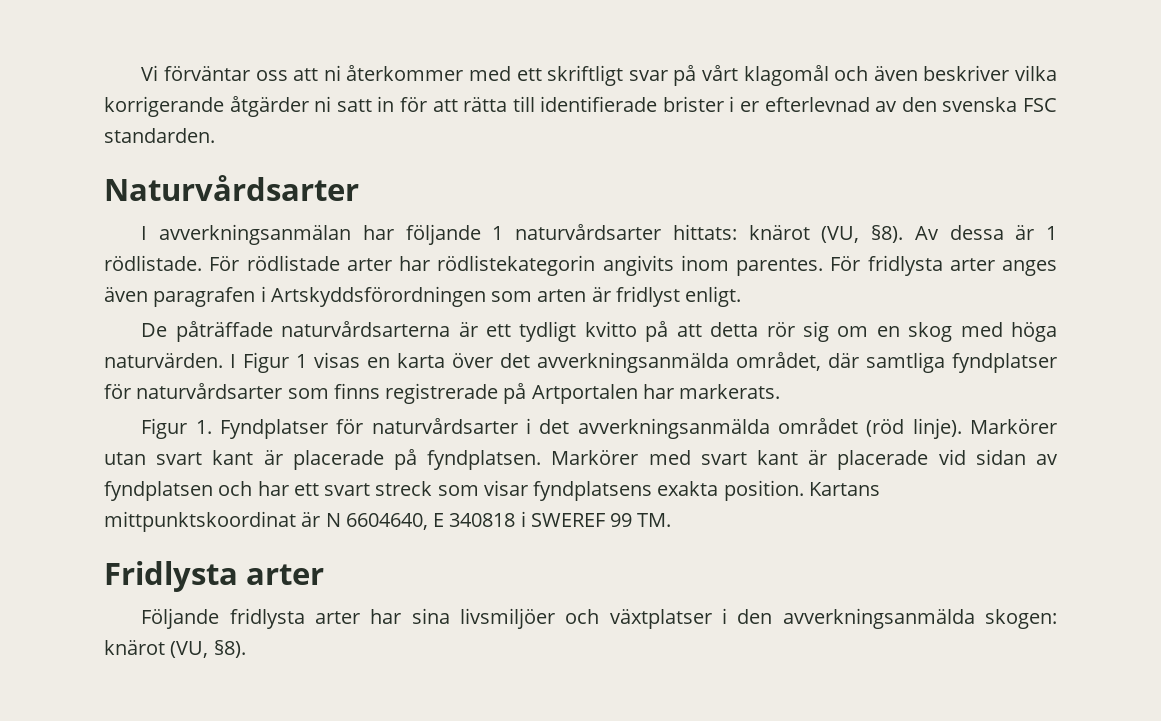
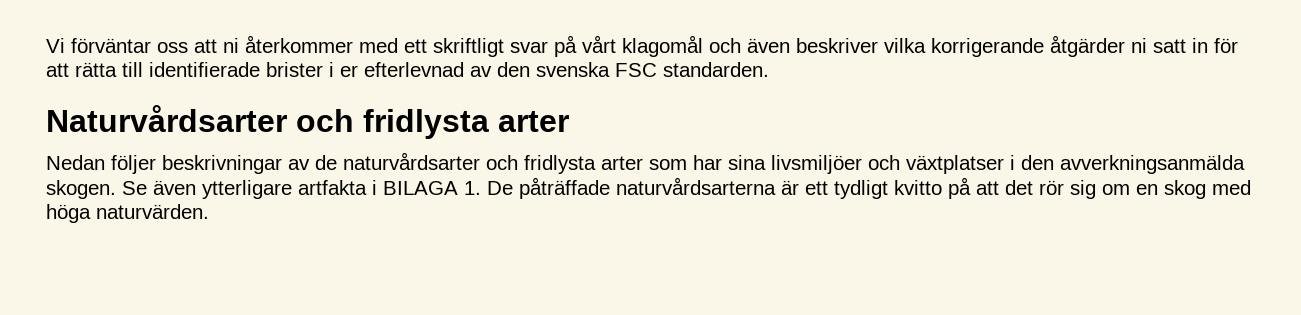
[141,224,1057,245] [104,255,1057,276] [104,286,742,307] // I avverkningsanmälan har följande 1 naturvårdsarter hittats: knärot (VU, §8). Av dessa är 1 rödlistade. För rödlistade arter har rödlistekategorin angivits inom parentes. För fridlysta arter anges även paragrafen i Artskyddsförordningen som arten är fridlyst enligt. // -> [296,109,569,139] [46,152,1245,174] [46,180,481,199] och fridlysta arter // Nedan följer beskrivningar av de naturvårdsarter och fridlysta arter som har sina livsmiljöer och växtplatser i den avverkningsanmälda skogen. Se även ytterligare artfakta i BILAGA 1.
[710,322,759,337] detta -> [1005,180,1033,195] det
[230,352,1057,373] [104,383,781,404] [141,418,1058,439] [104,449,1059,470] [104,480,880,501] [104,511,672,532] [104,561,325,592] [141,608,1058,629] [104,640,246,658] I Figur 1 visas en karta över det avverkningsanmälda området, där samtliga fyndplatser för naturvårdsarter som finns registrerade på Artportalen har markerats. // Figur 1. Fyndplatser för naturvårdsarter i det avverkningsanmälda området (röd linje). Markörer utan svart kant är placerade på fyndplatsen. Markörer med svart kant är placerade vid sidan av fyndplatsen och har ett svart streck som visar fyndplatsens exakta position. Kartans mittpunktskoordinat är N 6604640, E 340818 i SWEREF 99 TM. // Fridlysta arter // Följande fridlysta arter har sina livsmiljöer och växtplatser i den avverkningsanmälda skogen: knärot (VU, §8). -> (209, 211) none

